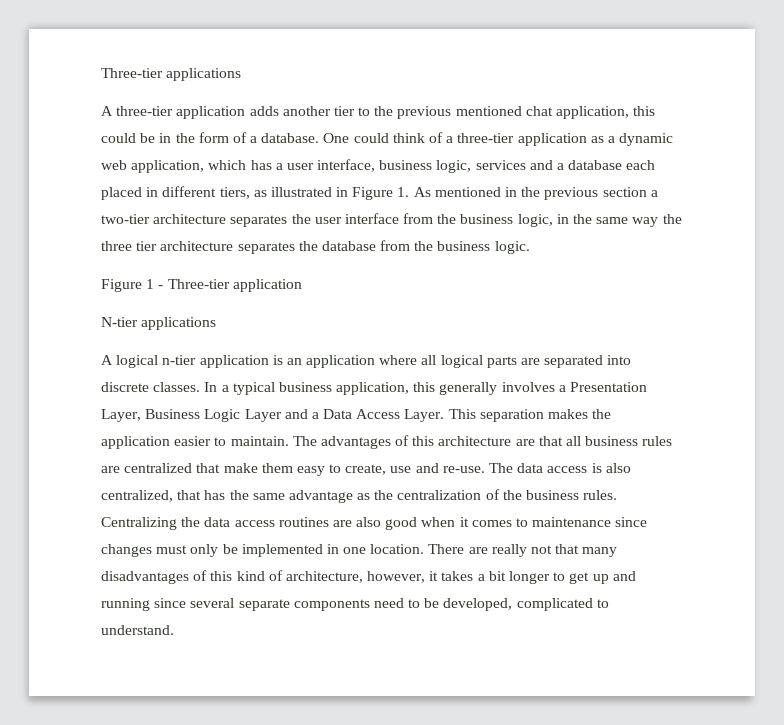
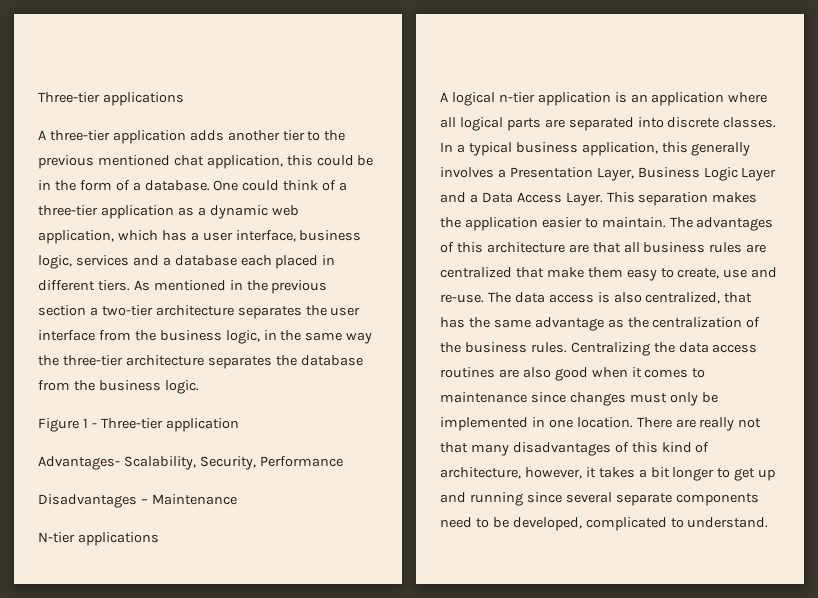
[219,187,410,200] tiers, as illustrated in Figure 1. -> [97,280,130,291] tiers.
[101,241,158,251] three tier -> [62,355,123,366] three-tier
(302, 285) none -> [38,456,343,470] [38,494,237,508] // Advantages- Scalability, Security, Performance // Disadvantages – Maintenance

